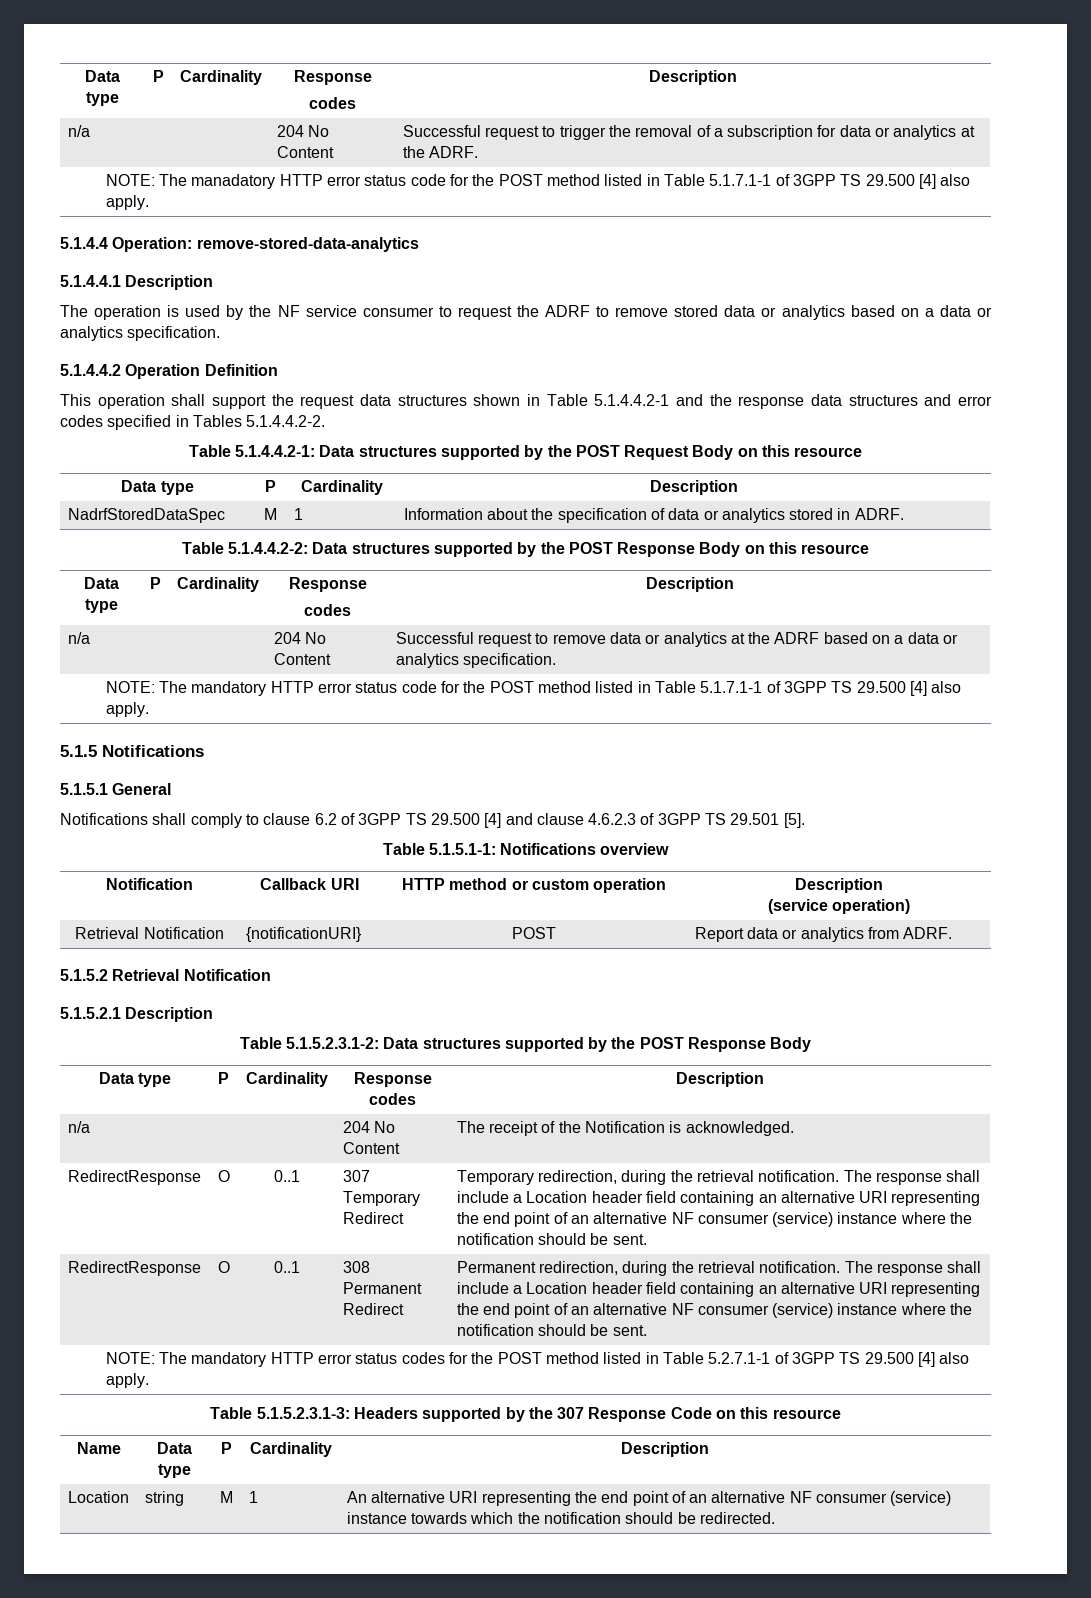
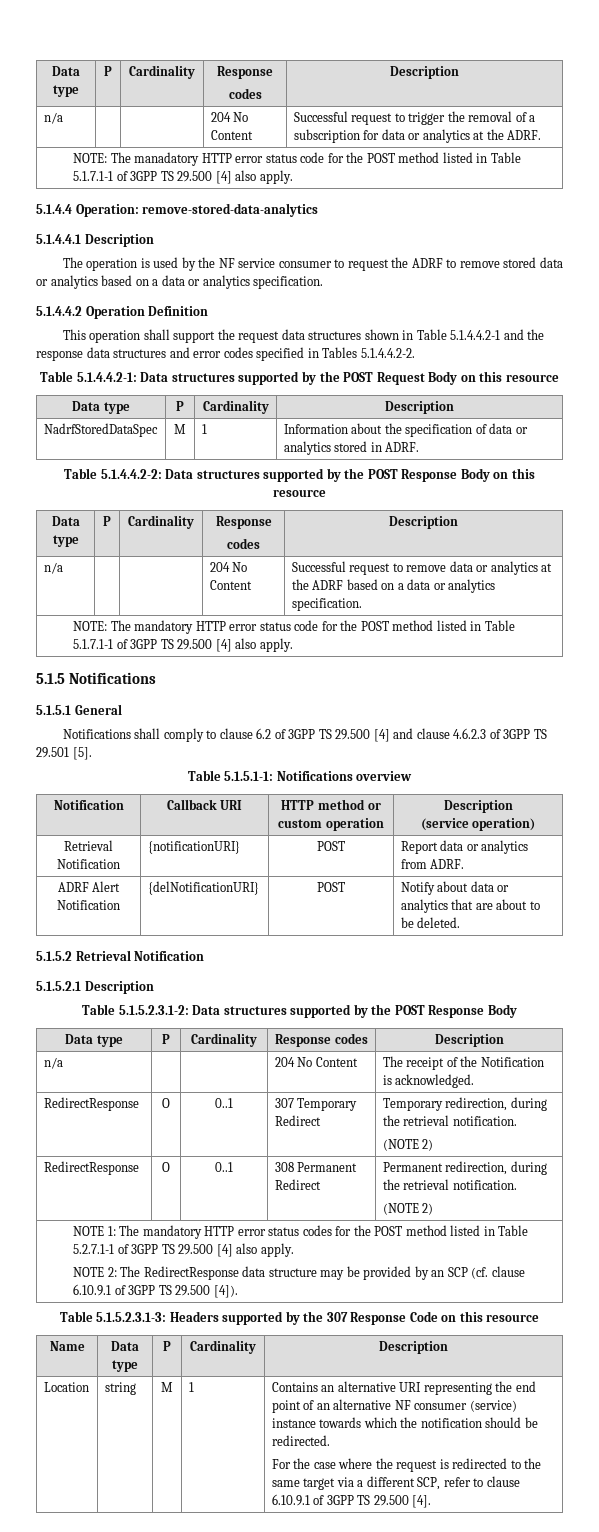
(953, 933) none -> [57,881,121,892] [57,900,120,910] [147,881,259,895] [317,882,345,892] [400,881,510,895] [400,899,540,913] [400,917,461,928] // ADRF Alert Notification | {delNotificationURI} | POST | Notify about data or analytics that are about to be deleted.
[843,1170,981,1185] [456,1191,981,1206] [456,1212,973,1227] [456,1233,647,1245] The response shall include a Location header field containing an alternative URI representing the end point of an alternative NF consumer (service) instance where the notification should be sent. -> [382,1139,434,1151] // (NOTE 2)
[844,1261,982,1276] [456,1282,981,1297] [456,1303,973,1318] [456,1324,647,1336] [105,1352,155,1364] The response shall include a Location header field containing an alternative URI representing the end point of an alternative NF consumer (service) instance where the notification should be sent. // NOTE: -> [382,1203,434,1215] [73,1226,116,1236] // (NOTE 2) // NOTE 1:
(149, 1380) none -> [73,1266,525,1280] [73,1284,238,1298] // NOTE 2: The RedirectResponse data structure may be provided by an SCP (cf. clause 6.10.9.1 of 3GPP TS 29.500 [4]).
[346,1491,367,1503] An -> [271,1382,335,1392] Contains an
(775, 1518) none -> [271,1458,542,1472] [271,1476,520,1490] [271,1494,432,1508] // For the case where the request is redirected to the same target via a different SCP, refer to clause 6.10.9.1 of 3GPP TS 29.500 [4].

